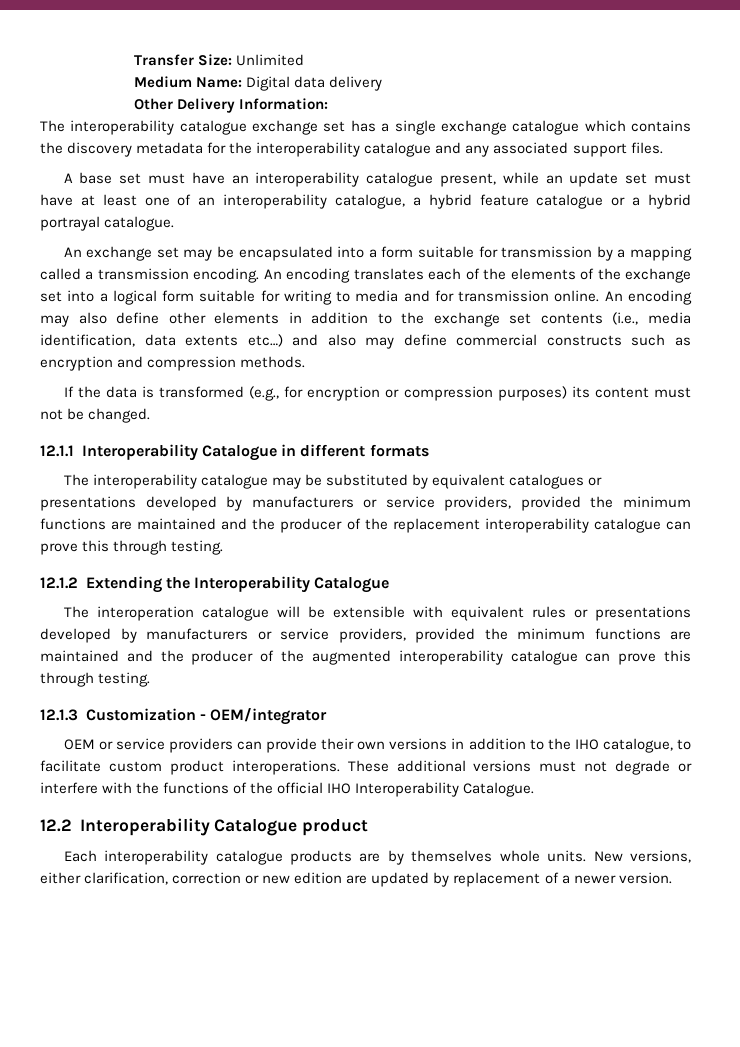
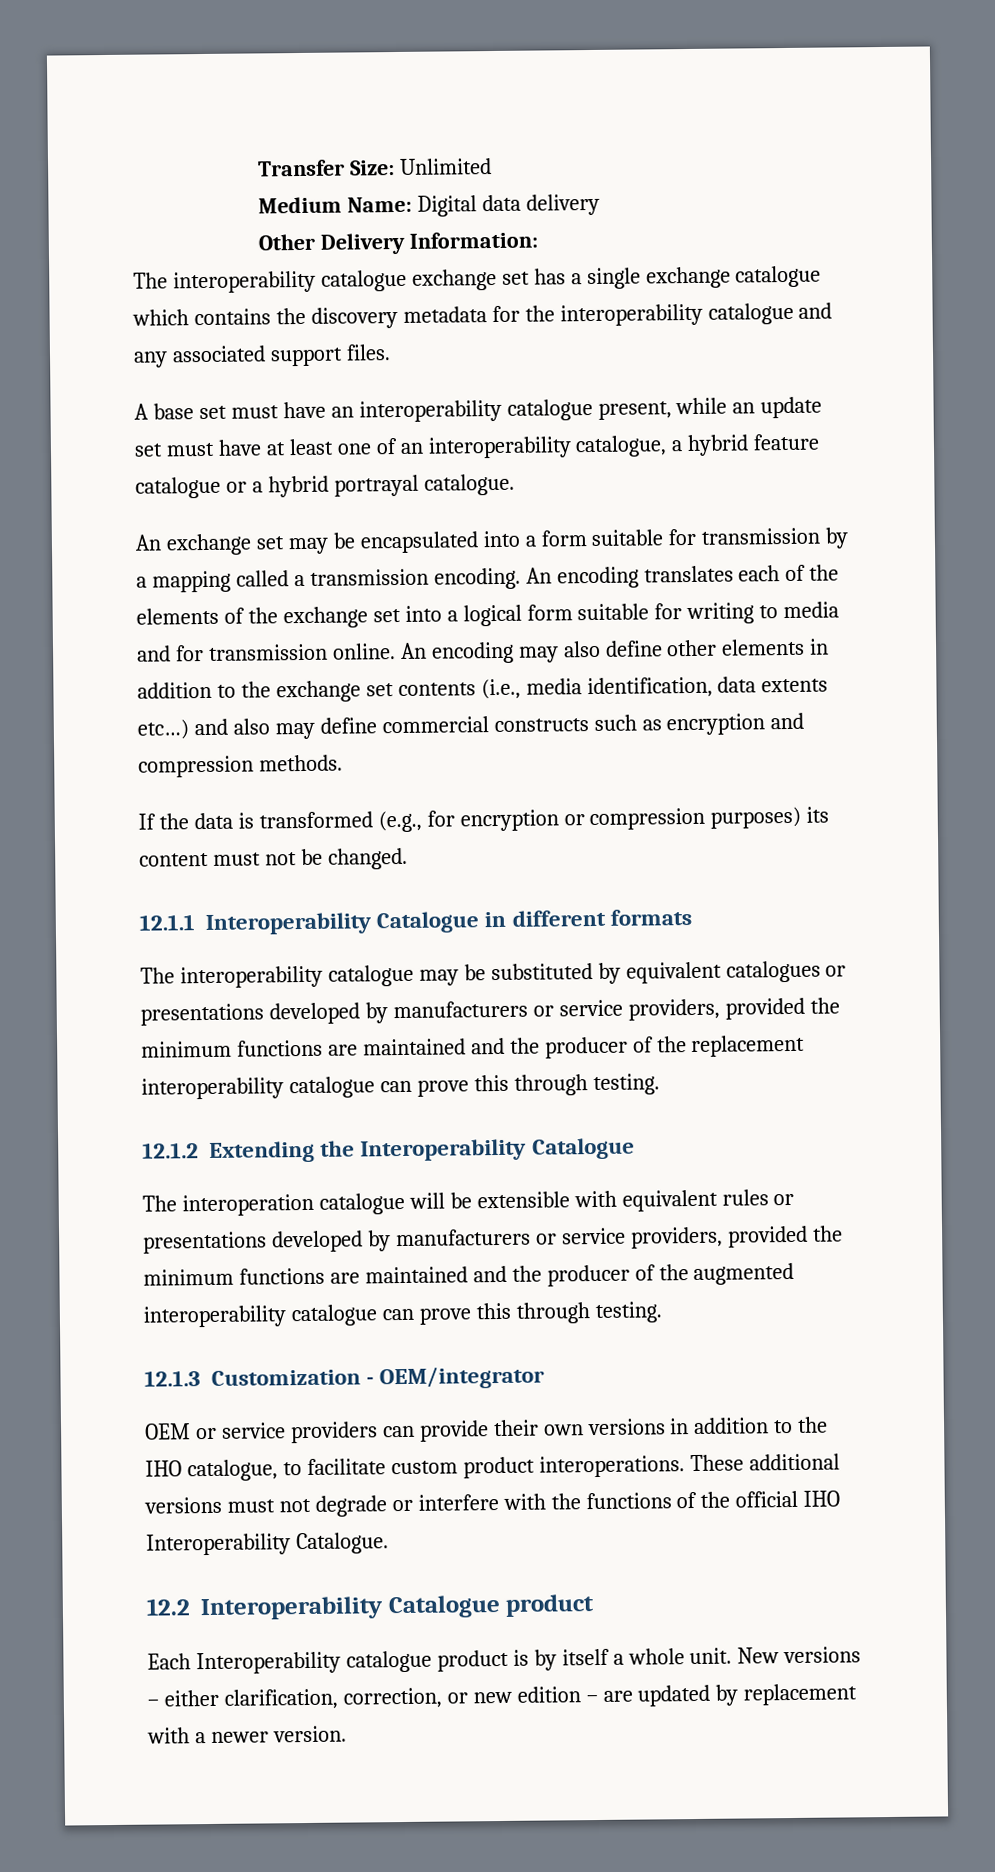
[104,850,692,865] interoperability catalogue products are by themselves whole units. New versions, -> [195,1646,862,1675] [147,1699,159,1707] Interoperability catalogue product is by itself a whole unit. New versions –
[172,872,242,884] correction -> [342,1687,442,1709] correction,
(343, 878) none -> [585,1695,598,1703] –
[544,872,559,884] of -> [147,1727,190,1744] with

